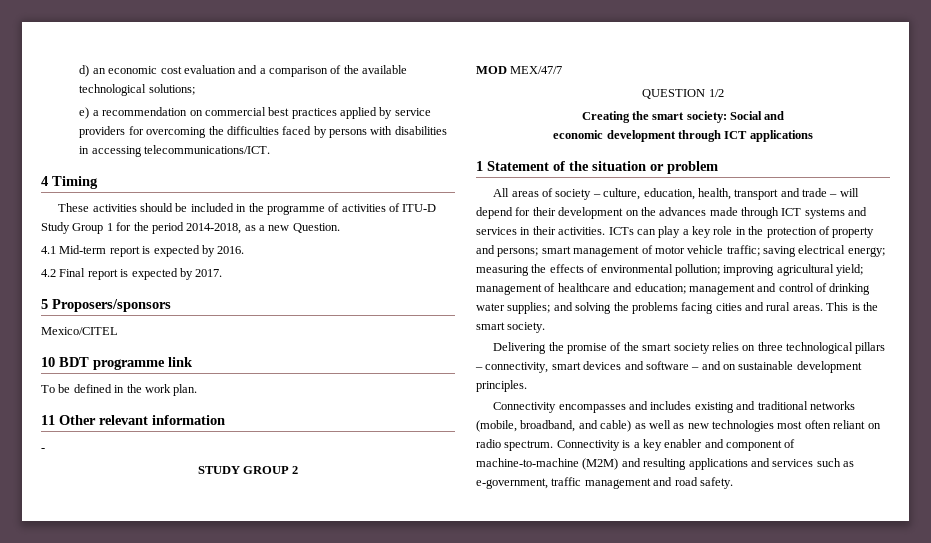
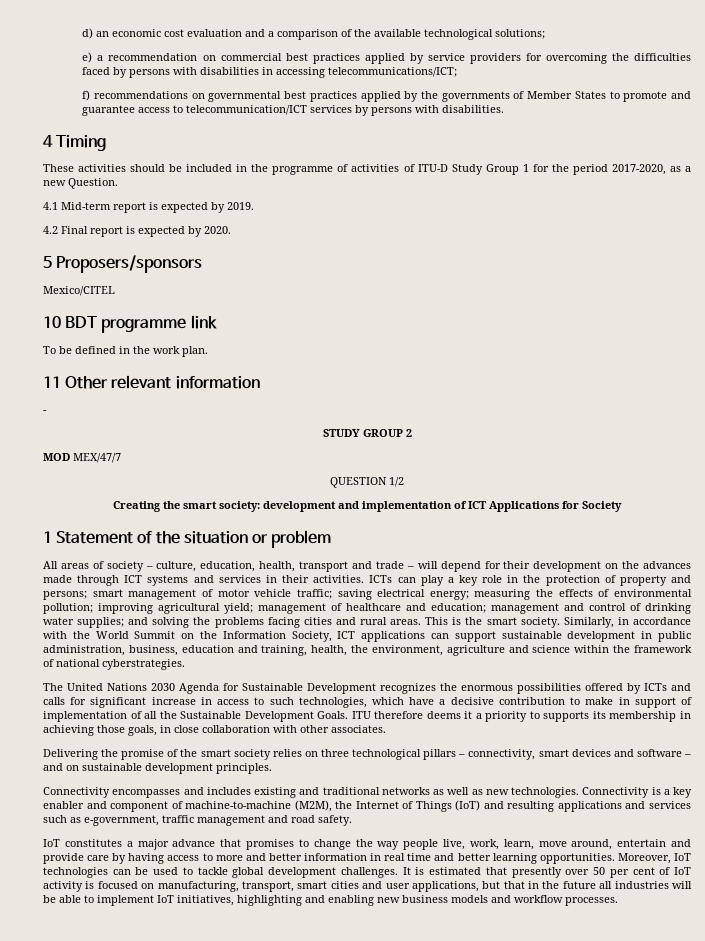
[144,145,271,154] telecommunications/ICT. -> [328,67,458,77] [82,90,691,102] [82,105,505,116] telecommunications/ICT; // f) recommendations on governmental best practices applied by the governments of Member States to promote and guarantee access to telecommunication/ICT services by persons with disabilities.
[186,223,242,234] 2014-2018, -> [611,164,666,175] 2017-2020,
[217,246,245,254] 2016. -> [227,202,254,210] 2019.
[195,269,223,277] 2017. -> [204,226,231,234] 2020.
[730,111,785,120] [553,130,813,142] Social and // economic development through ICT applications -> [263,501,622,512] development and implementation of ICT Applications for Society
(546, 327) none -> [563,617,691,628] [43,631,691,642] [43,645,692,656] [43,659,185,670] [43,683,691,694] [43,697,692,708] [43,711,691,722] [43,725,386,736] Similarly, in accordance with the World Summit on the Information Society, ICT applications can support sustainable development in public administration, business, education and training, health, the environment, agriculture and science within the framework of national cyberstrategies. // The United Nations 2030 Agenda for Sustainable Development recognizes the enormous possibilities offered by ICTs and calls for significant increase in access to such technologies, which have a decisive contribution to make in support of implementation of all the Sustainable Development Goals. ITU therefore deems it a priority to supports its membership in achieving those goals, in close collaboration with other associates.
[476,420,881,432] [476,439,554,451] (mobile, broadband, and cable) as well as new technologies most often reliant on radio spectrum. -> [433,787,579,798] as well as new technologies.
[582,458,619,470] (M2M) -> [294,800,481,812] (M2M), the Internet of Things (IoT)
(733, 483) none -> [43,839,691,850] [43,853,691,864] [43,867,691,878] [43,881,693,892] [43,895,618,906] // IoT constitutes a major advance that promises to change the way people live, work, learn, move around, entertain and provide care by having access to more and better information in real time and better learning opportunities. Moreover, IoT technologies can be used to tackle global development challenges. It is estimated that presently over 50 per cent of IoT activity is focused on manufacturing, transport, smart cities and user applications, but that in the future all industries will be able to implement IoT initiatives, highlighting and enabling new business models and workflow processes.

